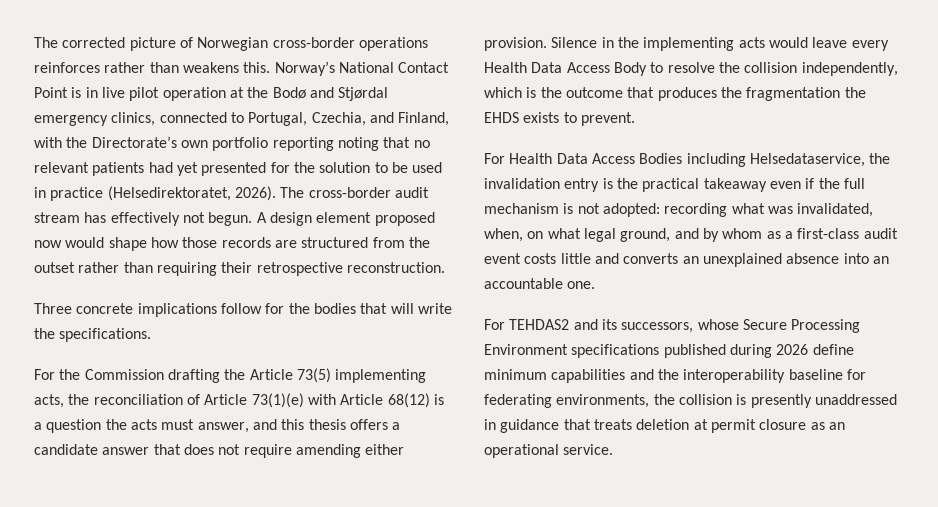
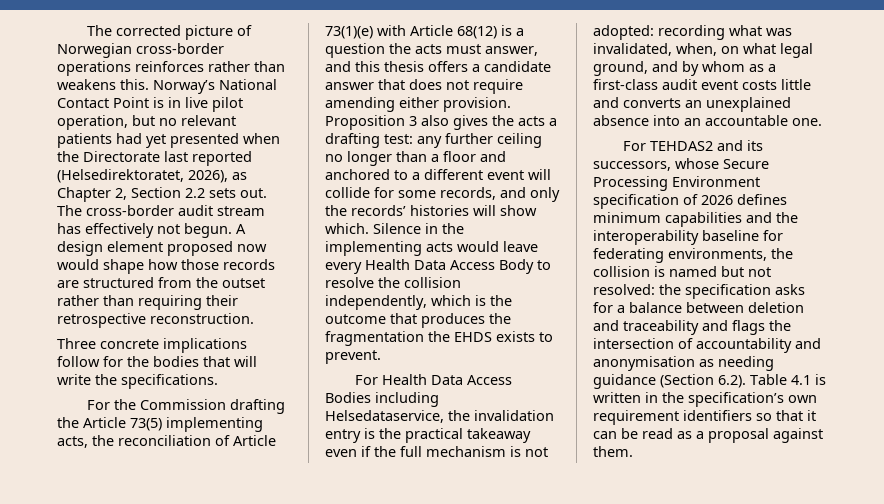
[162,87,389,101] [34,112,450,126] [34,136,411,151] operation at the Bodø and Stjørdal emergency clinics, connected to Portugal, Czechia, and Finland, with the Directorate’s own portfolio reporting noting that -> [57,115,155,130] operation, but
[270,162,443,173] [34,186,276,201] for the solution to be used in practice (Helsedirektoratet, 2026). -> [243,133,280,144] [57,151,252,166] [57,169,247,183] [57,187,267,202] when the Directorate last reported (Helsedirektoratet, 2026), as Chapter 2, Section 2.2 sets out.
(547, 44) none -> [325,115,557,130] [325,133,542,148] [325,151,506,166] [325,169,551,180] [325,187,560,202] [325,205,537,216] [325,223,369,234] Proposition 3 also gives the acts a drafting test: any further ceiling no longer than a floor and anchored to a different event will collide for some records, and only the records’ histories will show which.
[571,344,854,358] specifications published during 2026 define -> [593,194,787,209] specification of 2026 defines
[750,394,897,408] [484,419,845,433] [484,444,614,458] presently unaddressed in guidance that treats deletion at permit closure as an operational service. -> [669,266,771,277] [593,284,805,299] [593,302,804,313] [593,320,791,335] [593,338,821,353] [593,356,774,371] [593,374,826,389] [593,392,817,407] [593,410,816,425] [593,428,823,443] [593,446,633,457] named but not resolved: the specification asks for a balance between deletion and traceability and flags the intersection of accountability and anonymisation as needing guidance (Section 6.2). Table 4.1 is written in the specification’s own requirement identifiers so that it can be read as a proposal against them.

